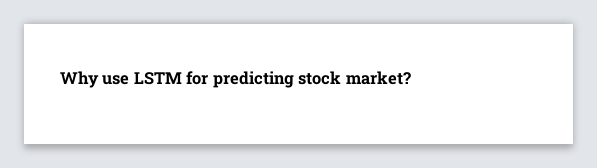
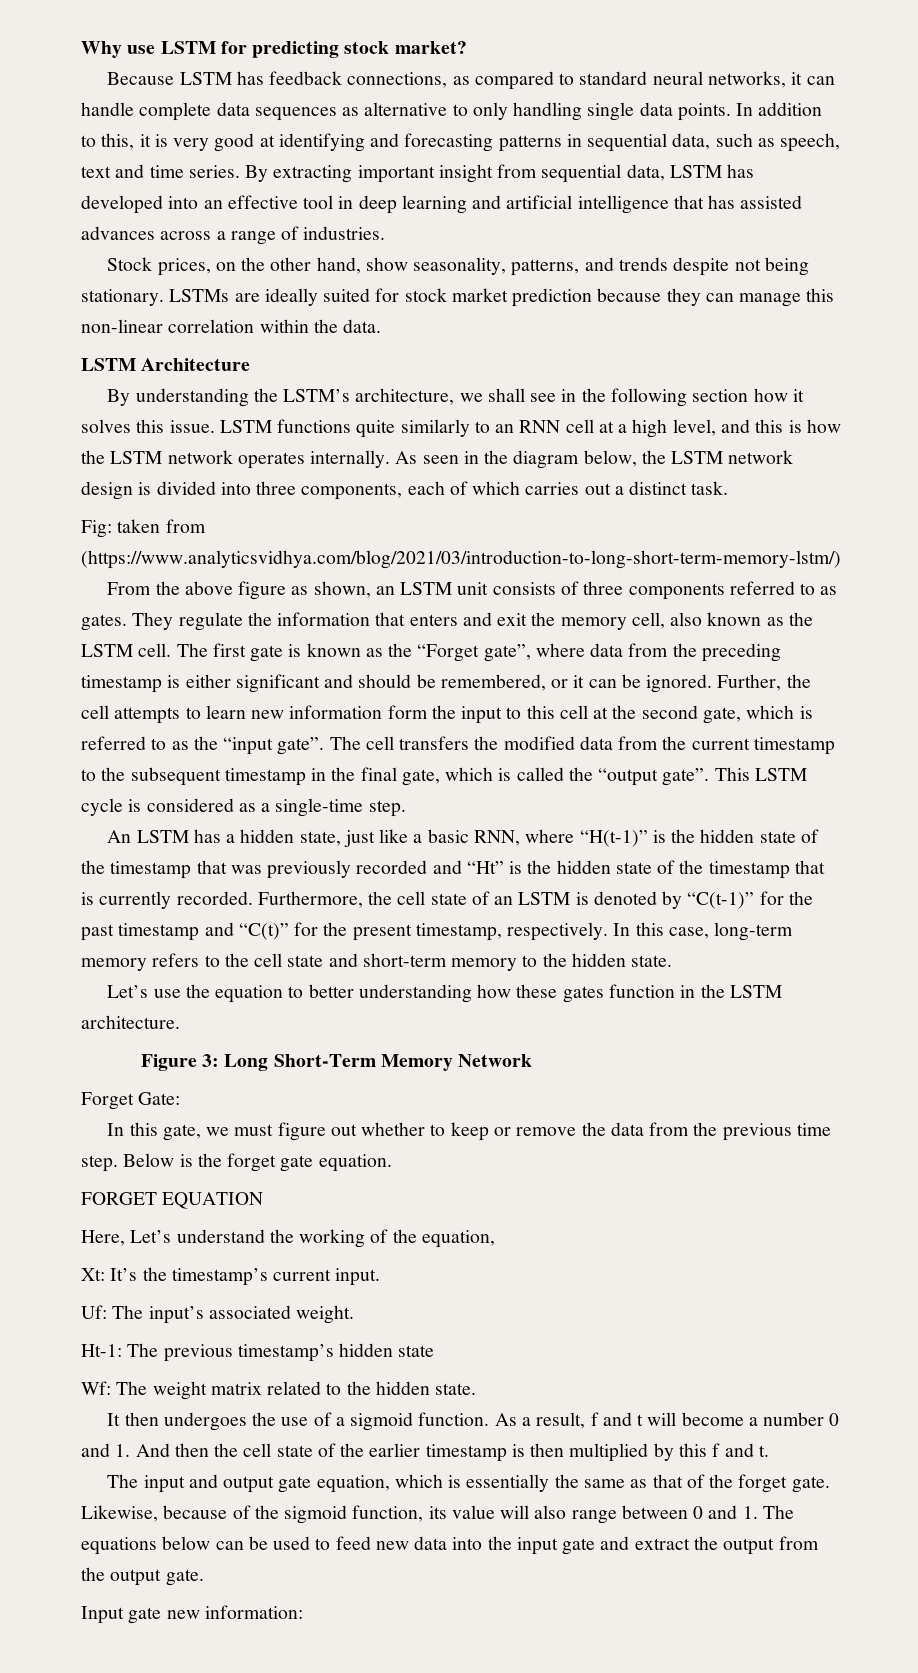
(411, 78) none -> [107,71,835,90] [81,102,823,121] [81,133,841,152] [81,164,755,183] [81,195,803,214] [81,226,386,245] [107,257,809,276] [81,288,835,307] [81,319,382,333] [81,358,251,371] [107,388,804,407] [81,419,841,438] [81,450,794,469] [81,481,729,500] [81,519,206,538] [81,550,841,569] [107,581,838,600] [81,612,813,631] [81,643,781,662] [81,674,811,693] [81,705,813,724] [81,736,835,755] [81,767,807,786] [81,798,406,817] [107,829,819,847] [81,860,825,879] [81,891,813,909] [81,922,794,941] [81,953,673,971] [107,984,782,1003] [81,1015,180,1029] [140,1054,533,1071] [81,1092,181,1110] [107,1122,831,1141] [81,1153,392,1172] [81,1192,264,1209] [81,1229,495,1248] [81,1267,381,1286] [81,1305,355,1324] [81,1343,435,1362] [81,1381,477,1400] [107,1412,840,1431] [81,1443,769,1462] [107,1474,830,1493] [81,1505,794,1524] [81,1536,819,1555] [81,1567,204,1586] [81,1605,303,1624] // Because LSTM has feedback connections, as compared to standard neural networks, it can handle complete data sequences as alternative to only handling single data points. In addition to this, it is very good at identifying and forecasting patterns in sequential data, such as speech, text and time series. By extracting important insight from sequential data, LSTM has developed into an effective tool in deep learning and artificial intelligence that has assisted advances across a range of industries. // Stock prices, on the other hand, show seasonality, patterns, and trends despite not being stationary. LSTMs are ideally suited for stock market prediction because they can manage this non-linear correlation within the data. // LSTM Architecture // By understanding the LSTM’s architecture, we shall see in the following section how it solves this issue. LSTM functions quite similarly to an RNN cell at a high level, and this is how the LSTM network operates internally. As seen in the diagram below, the LSTM network design is divided into three components, each of which carries out a distinct task. // Fig: taken from (https://www.analyticsvidhya.com/blog/2021/03/introduction-to-long-short-term-memory-lstm/) // From the above figure as shown, an LSTM unit consists of three components referred to as gates. They regulate the information that enters and exit the memory cell, also known as the LSTM cell. The first gate is known as the “Forget gate”, where data from the preceding timestamp is either significant and should be remembered, or it can be ignored. Further, the cell attempts to learn new information form the input to this cell at the second gate, which is referred to as the “input gate”. The cell transfers the modified data from the current timestamp to the subsequent timestamp in the final gate, which is called the “output gate”. This LSTM cycle is considered as a single-time step. // An LSTM has a hidden state, just like a basic RNN, where “H(t-1)” is the hidden state of the timestamp that was previously recorded and “Ht” is the hidden state of the timestamp that is currently recorded. Furthermore, the cell state of an LSTM is denoted by “C(t-1)” for the past timestamp and “C(t)” for the present timestamp, respectively. In this case, long-term memory refers to the cell state and short-term memory to the hidden state. // Let’s use the equation to better understanding how these gates function in the LSTM architecture. // Figure 3: Long Short-Term Memory Network // Forget Gate: // In this gate, we must figure out whether to keep or remove the data from the previous time step. Below is the forget gate equation. // FORGET EQUATION // Here, Let’s understand the working of the equation, // Xt: It’s the timestamp’s current input. // Uf: The input’s associated weight. // Ht-1: The previous timestamp’s hidden state // Wf: The weight matrix related to the hidden state. // It then undergoes the use of a sigmoid function. As a result, f and t will become a number 0 and 1. And then the cell state of the earlier timestamp is then multiplied by this f and t. // The input and output gate equation, which is essentially the same as that of the forget gate. Likewise, because of the sigmoid function, its value will also range between 0 and 1. The equations below can be used to feed new data into the input gate and extract the output from the output gate. // Input gate new information:

